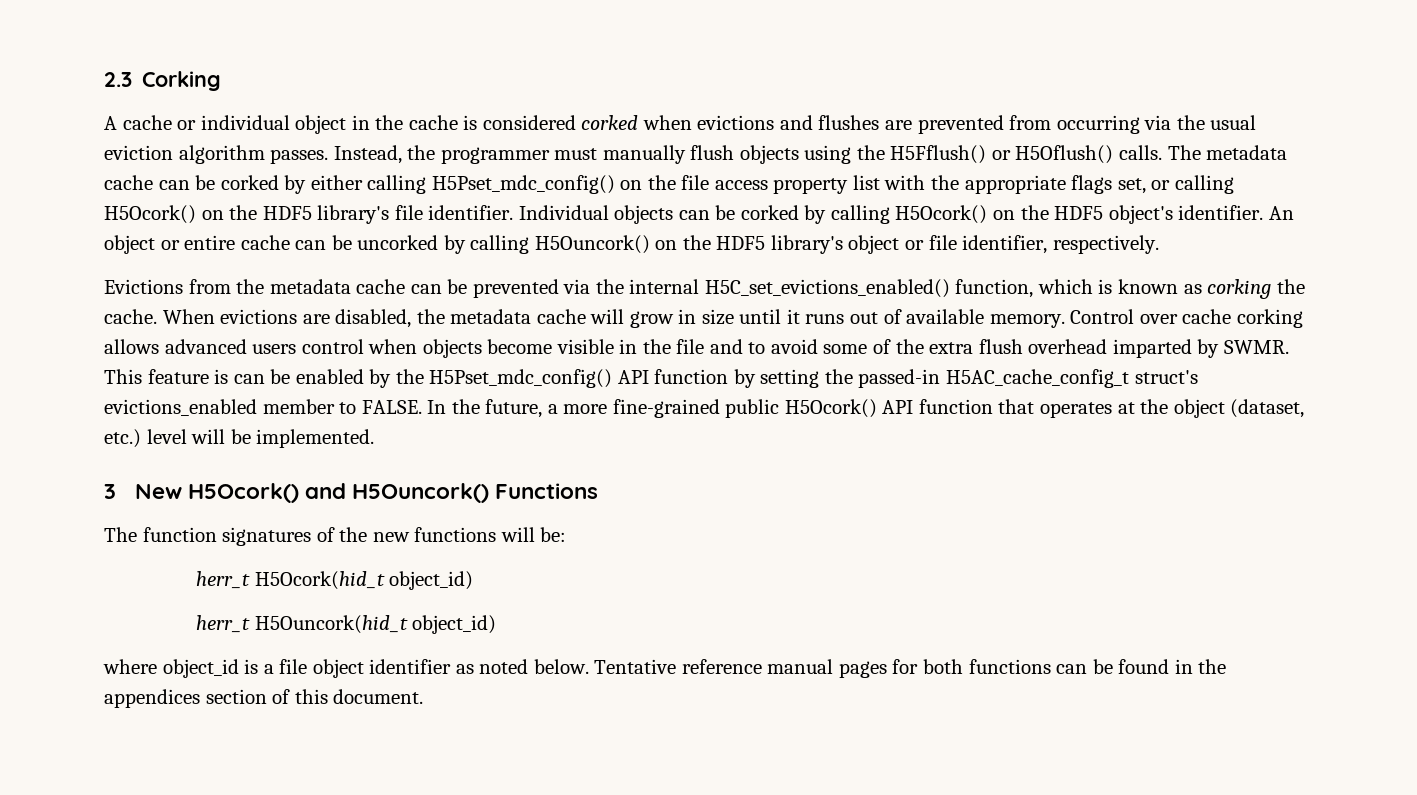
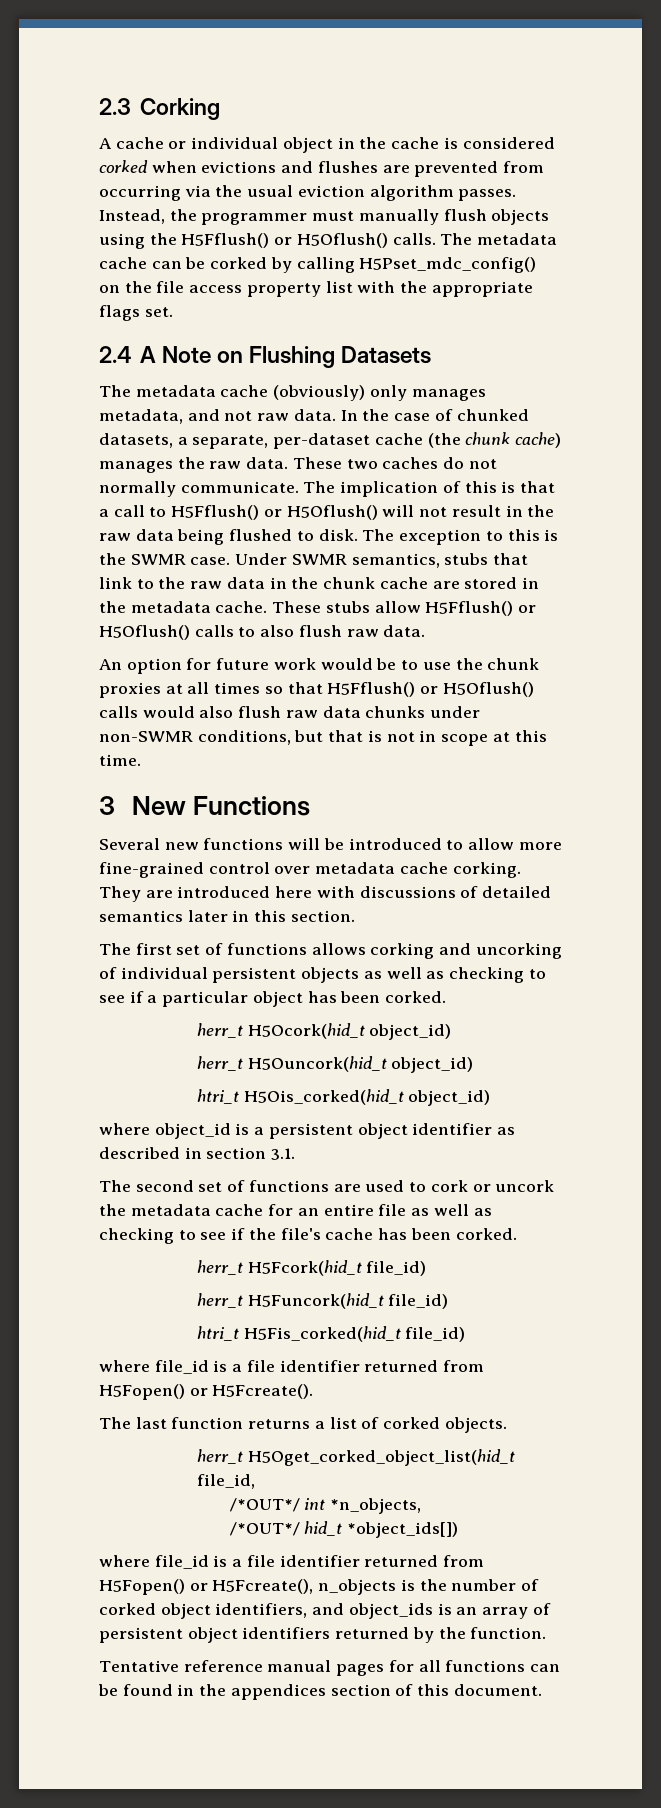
[310,175,363,190] either -> (292, 265) none
[1117,175,1234,194] [104,205,1294,224] [104,235,1159,254] [104,279,1305,299] [104,309,1303,328] [104,339,1289,358] [104,369,1198,388] [104,399,1305,418] [104,429,375,448] [104,483,599,503] [104,527,567,546] set, or calling H5Ocork() on the HDF5 library's file identifier. Individual objects can be corked by calling H5Ocork() on the HDF5 object's identifier. An object or entire cache can be uncorked by calling H5Ouncork() on the HDF5 library's object or file identifier, respectively. // Evictions from the metadata cache can be prevented via the internal H5C_set_evictions_enabled() function, which is known as corking the cache. When evictions are disabled, the metadata cache will grow in size until it runs out of available memory. Control over cache corking allows advanced users control when objects become visible in the file and to avoid some of the extra flush overhead imparted by SWMR. This feature is can be enabled by the H5Pset_mdc_config() API function by setting the passed-in H5AC_cache_config_t struct's evictions_enabled member to FALSE. In the future, a more fine-grained public H5Ocork() API function that operates at the object (dataset, etc.) level will be implemented. // 3 New H5Ocork() and H5Ouncork() Functions // The function signatures of the new functions will be: -> [144,307,173,317] [99,346,432,368] [99,385,486,401] [99,409,529,424] [99,432,562,449] [99,457,497,473] [99,481,556,497] [99,505,555,520] [99,529,559,545] [99,553,529,568] [99,577,539,589] [99,601,537,616] [99,625,426,640] [99,658,540,674] [99,682,534,698] [99,706,481,718] [99,730,547,746] [99,754,141,766] [99,796,310,816] [99,838,562,850] [99,862,521,878] [99,886,552,902] [99,910,355,922] [99,943,562,959] [99,967,546,983] [99,991,447,1007] set. // 2.4 A Note on Flushing Datasets // The metadata cache (obviously) only manages metadata, and not raw data. In the case of chunked datasets, a separate, per-dataset cache (the chunk cache) manages the raw data. These two caches do not normally communicate. The implication of this is that a call to H5Fflush() or H5Oflush() will not result in the raw data being flushed to disk. The exception to this is the SWMR case. Under SWMR semantics, stubs that link to the raw data in the chunk cache are stored in the metadata cache. These stubs allow H5Fflush() or H5Oflush() calls to also flush raw data. // An option for future work would be to use the chunk proxies at all times so that H5Fflush() or H5Oflush() calls would also flush raw data chunks under non-SWMR conditions, but that is not in scope at this time. // 3 New Functions // Several new functions will be introduced to allow more fine-grained control over metadata cache corking. They are introduced here with discussions of detailed semantics later in this section. // The first set of functions allows corking and uncorking of individual persistent objects as well as checking to see if a particular object has been corked.
(497, 624) none -> [196,1089,491,1106] // htri_t H5Ois_corked(hid_t object_id)
[279,659,308,674] file -> [268,1123,353,1139] persistent
[479,659,589,674] noted below. -> [99,1147,296,1160] [99,1180,555,1192] [99,1204,492,1216] [99,1228,517,1244] [196,1260,427,1276] [196,1293,449,1309] [196,1326,466,1342] [99,1360,485,1374] [99,1384,314,1400] [99,1417,507,1433] [196,1449,515,1466] [196,1474,255,1489] [229,1498,422,1514] [229,1521,459,1538] [99,1555,485,1569] [99,1579,540,1595] [99,1603,551,1619] [99,1627,547,1643] described in section 3.1. // The second set of functions are used to cork or uncork the metadata cache for an entire file as well as checking to see if the file's cache has been corked. // herr_t H5Fcork(hid_t file_id) // herr_t H5Funcork(hid_t file_id) // htri_t H5Fis_corked(hid_t file_id) // where file_id is a file identifier returned from H5Fopen() or H5Fcreate(). // The last function returns a list of corked objects. // herr_t H5Oget_corked_object_list(hid_t file_id, // /*OUT*/ int *n_objects, // /*OUT*/ hid_t *object_ids[]) // where file_id is a file identifier returned from H5Fopen() or H5Fcreate(), n_objects is the number of corked object identifiers, and object_ids is an array of persistent object identifiers returned by the function. //
[923,659,964,674] both -> [418,1660,441,1672] all

